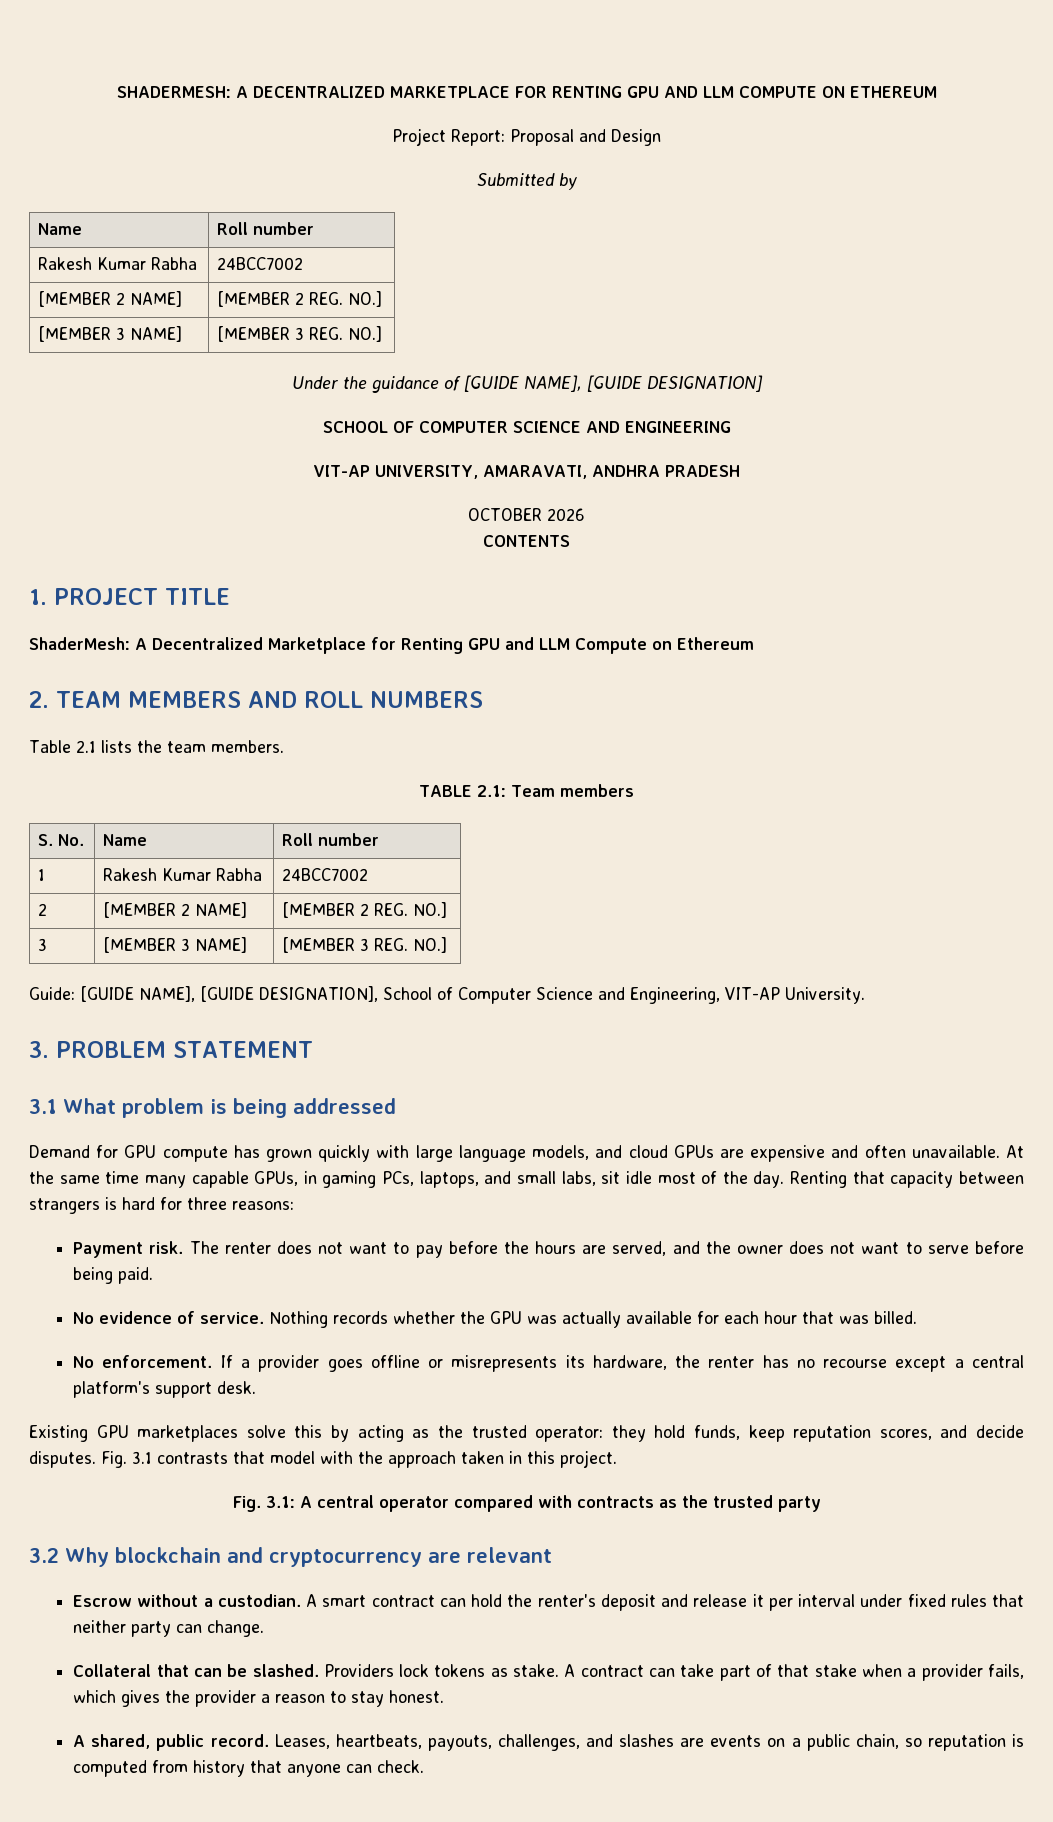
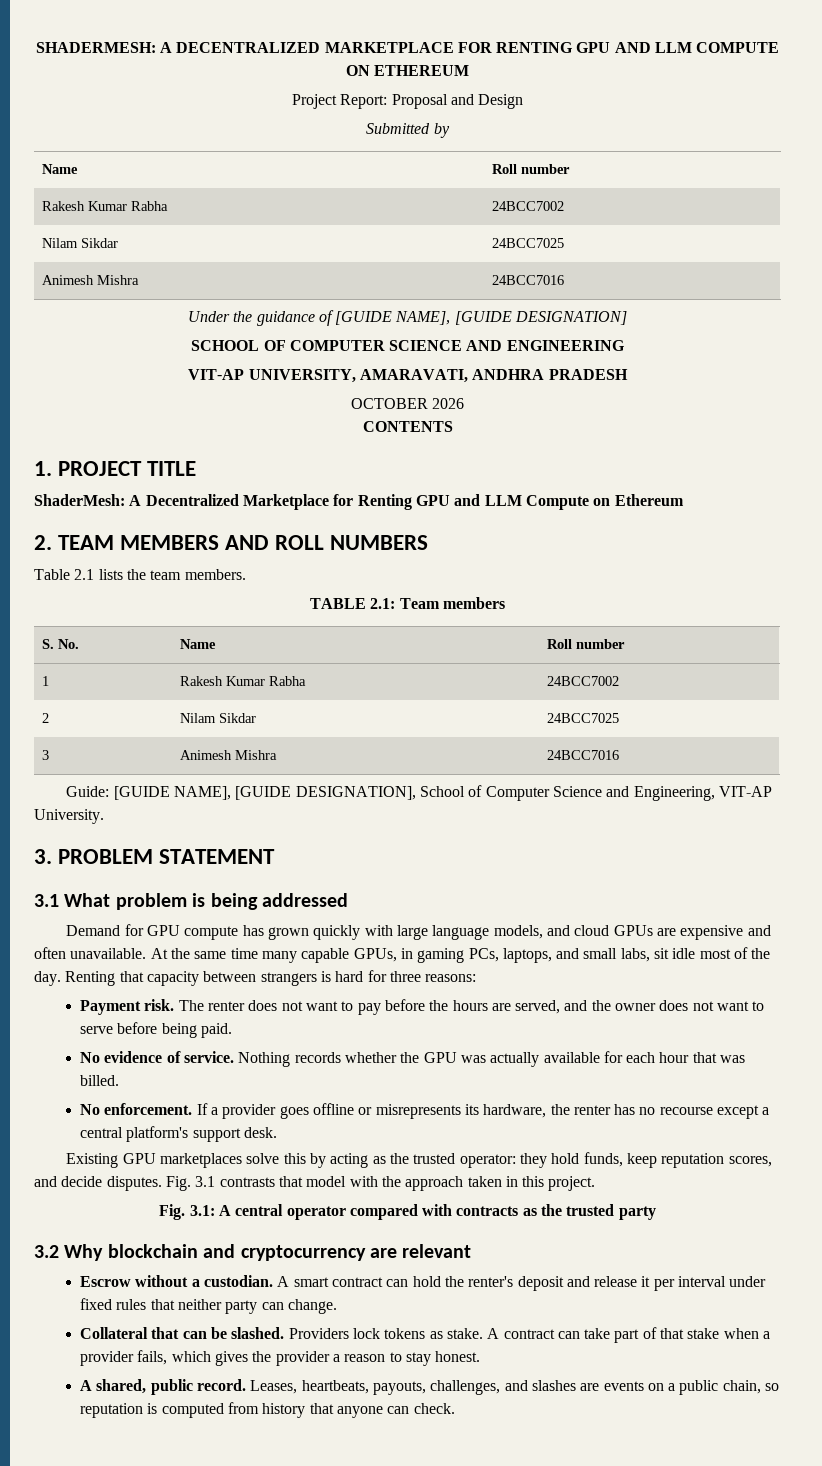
[37,291,182,307] [216,291,382,307] [37,326,182,342] [216,326,382,342] [MEMBER 2 NAME] | [MEMBER 2 REG. NO.] // [MEMBER 3 NAME] | [MEMBER 3 REG. NO.] -> [41,238,118,248] [491,238,564,248] [41,275,139,285] [491,275,564,285] Nilam Sikdar | 24BCC7025 // Animesh Mishra | 24BCC7016
[102,902,247,918] [281,902,447,918] [37,938,47,951] [102,937,247,953] [281,937,447,953] [MEMBER 2 NAME] | [MEMBER 2 REG. NO.] // 3 | [MEMBER 3 NAME] | [MEMBER 3 REG. NO.] -> [179,713,256,723] [546,713,619,723] [41,750,49,760] [179,750,277,760] [546,750,619,760] Nilam Sikdar | 24BCC7025 // 3 | Animesh Mishra | 24BCC7016

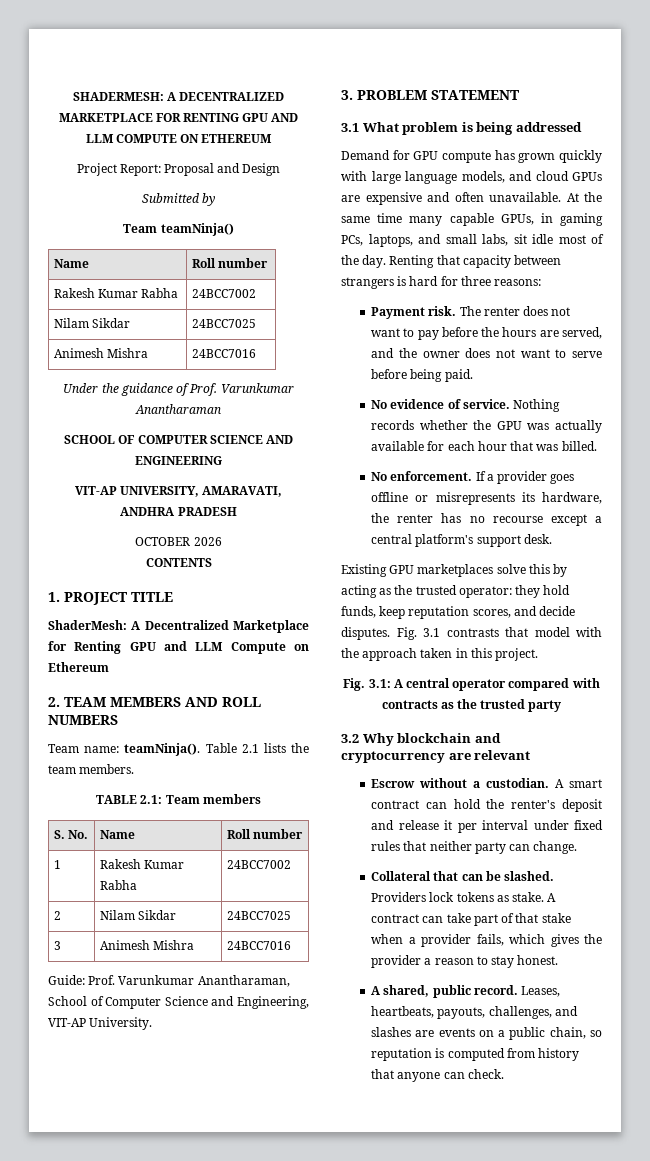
(450, 130) none -> [123,223,234,236] // Team teamNinja()
[335,311,628,325] [GUIDE NAME], [GUIDE DESIGNATION] -> [189,383,294,396] [135,404,221,414] Prof. Varunkumar Anantharaman
(429, 542) none -> [48,743,201,756] Team name: teamNinja().
[113,786,416,800] [GUIDE NAME], [GUIDE DESIGNATION], -> [88,975,290,987] Prof. Varunkumar Anantharaman,

